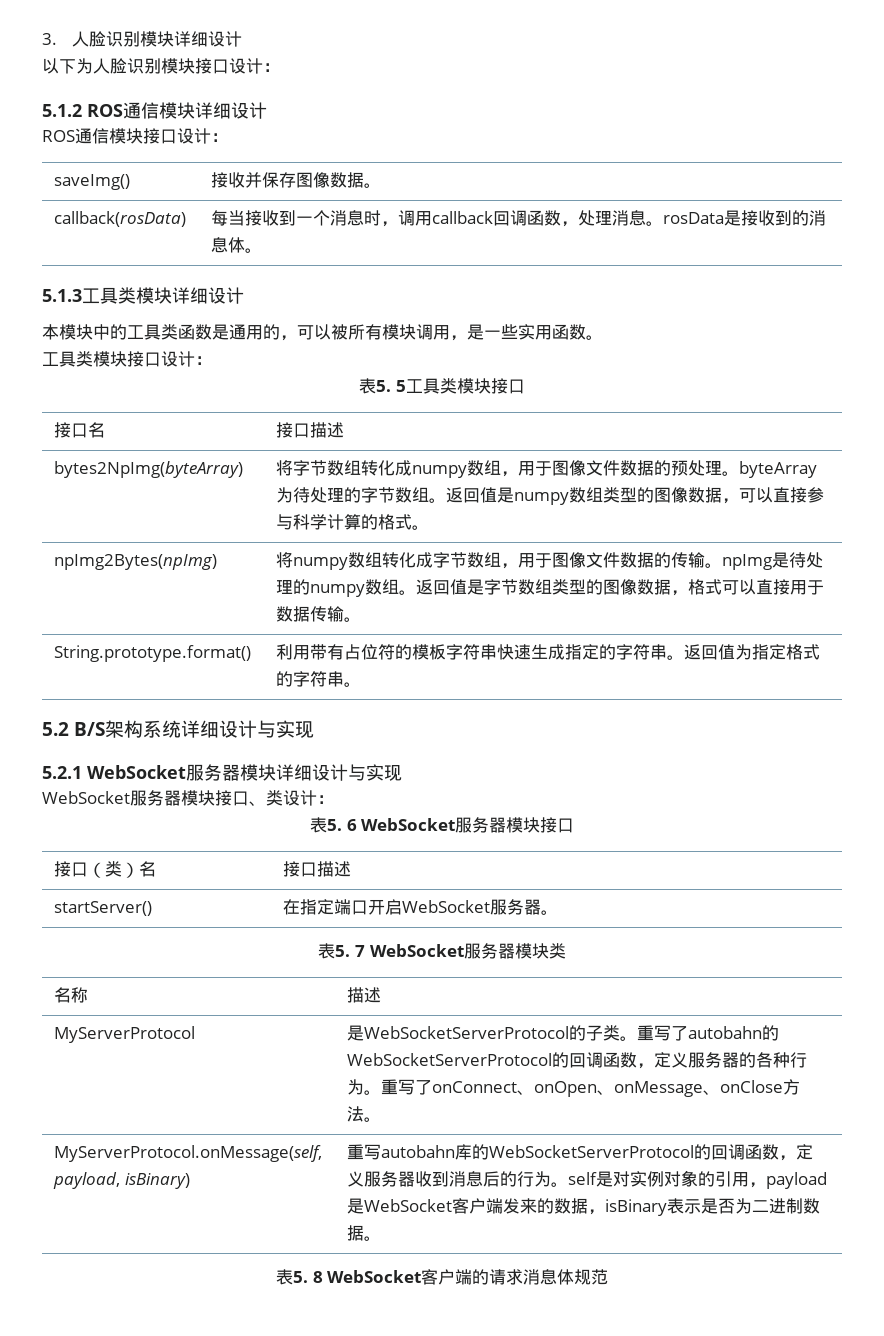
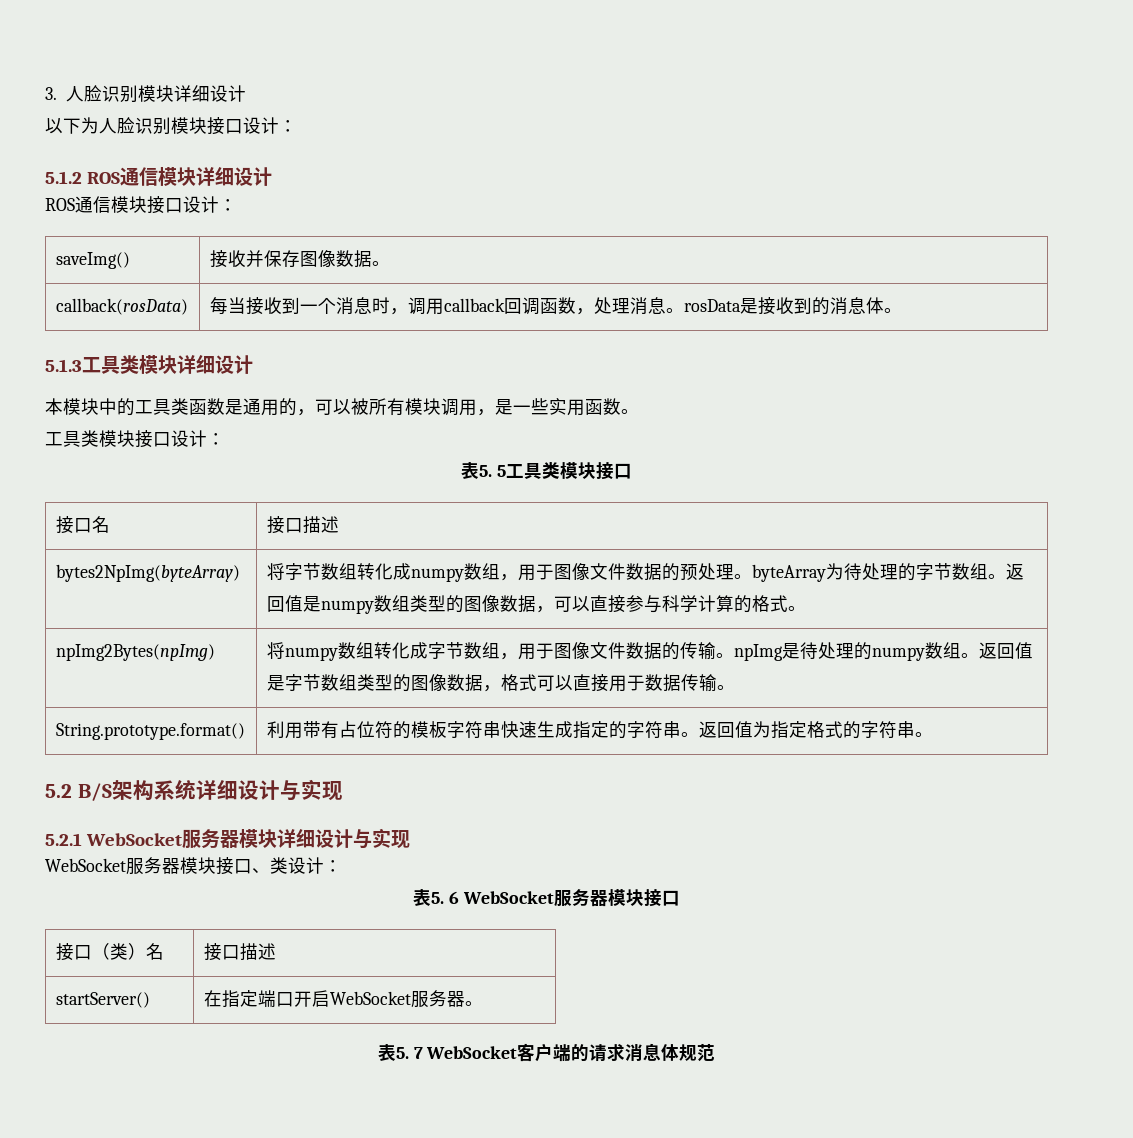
[463,943,566,959] [54,987,89,1003] [347,987,382,1003] [54,1026,196,1043] [347,1025,780,1041] [347,1052,808,1069] [347,1079,801,1097] [347,1106,382,1122] [54,1145,323,1162] [53,1172,190,1189] [347,1144,814,1161] [347,1170,828,1189] [347,1198,821,1216] [347,1225,382,1241] [275,1269,422,1285] 服务器模块类 // 名称 | 描述 // MyServerProtocol | 是WebSocketServerProtocol的子类。重写了autobahn的WebSocketServerProtocol的回调函数，定义服务器的各种行为。重写了onConnect、onOpen、onMessage、onClose方法。 // MyServerProtocol.onMessage(self, payload, isBinary) | 重写autobahn库的WebSocketServerProtocol的回调函数，定义服务器收到消息后的行为。self是对实例对象的引用，payload是WebSocket客户端发来的数据，isBinary表示是否为二进制数据。 // 表5. 8 WebSocket -> (518, 1052) none

